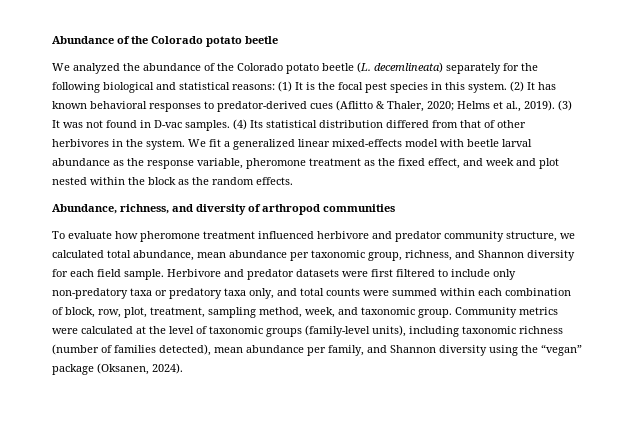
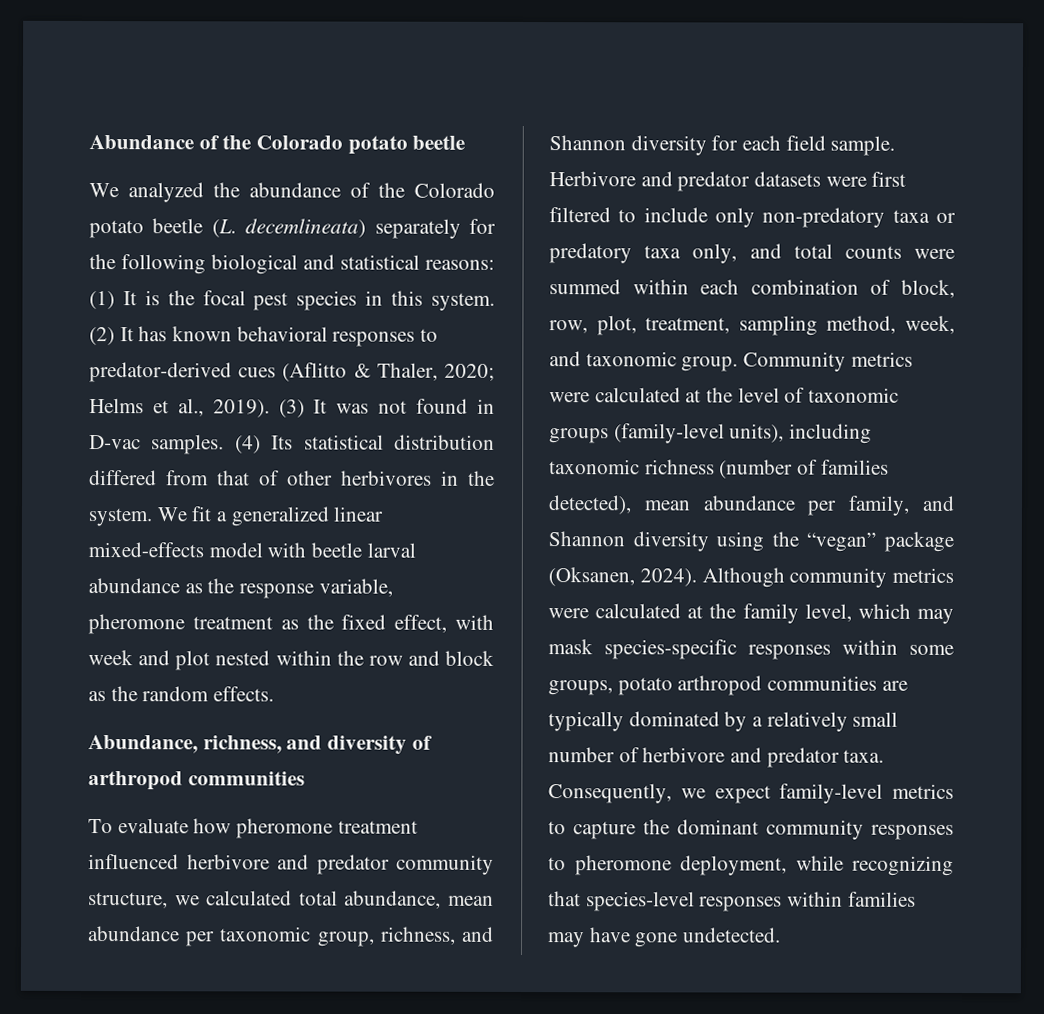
[463,158,483,166] and -> [455,614,494,630] with
(145, 181) none -> [368,650,440,666] row and
(183, 368) none -> [701,567,954,588] [548,603,954,624] [548,639,954,660] [548,675,908,696] [548,711,899,732] [548,747,885,768] [548,783,954,804] [548,819,954,840] [548,855,954,876] [548,891,916,912] [548,927,782,948] Although community metrics were calculated at the family level, which may mask species-specific responses within some groups, potato arthropod communities are typically dominated by a relatively small number of herbivore and predator taxa. Consequently, we expect family-level metrics to capture the dominant community responses to pheromone deployment, while recognizing that species-level responses within families may have gone undetected.

